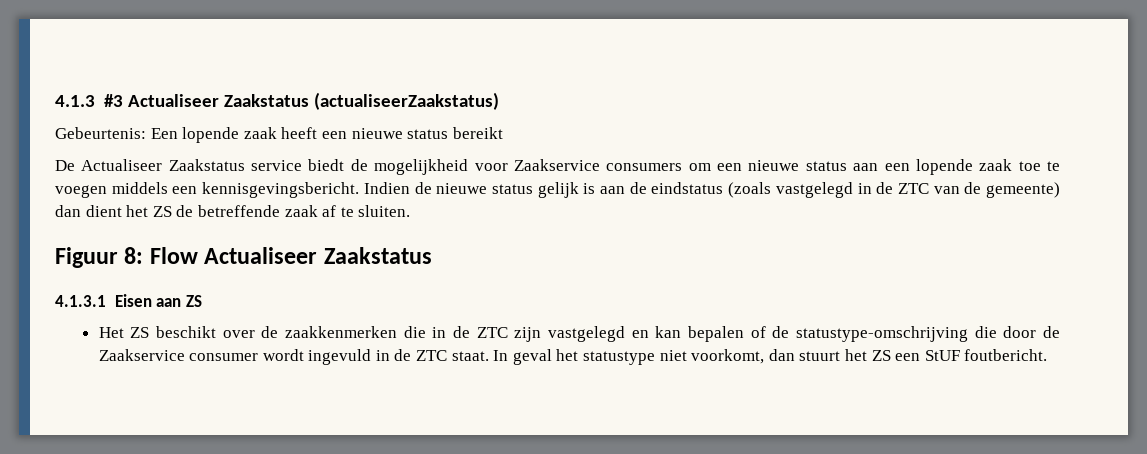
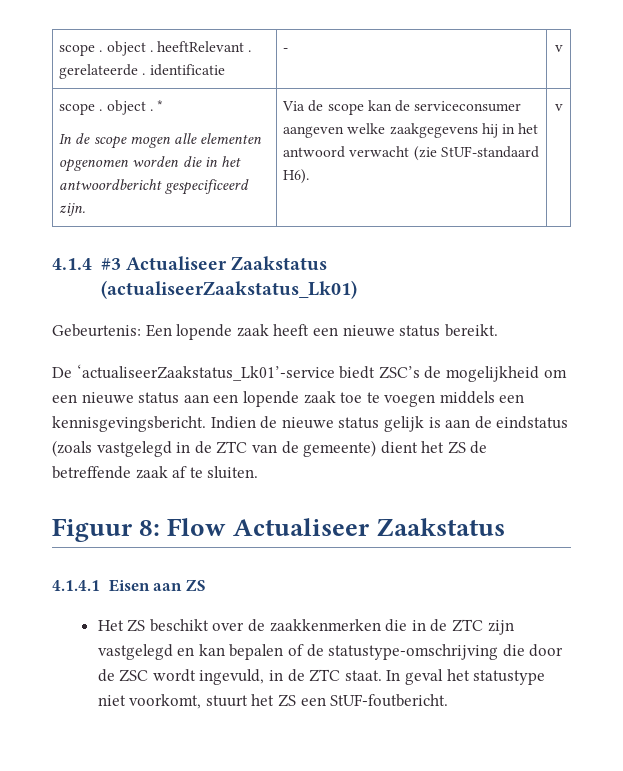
[55,95,95,107] 4.1.3 -> [59,41,252,56] [59,64,225,79] [283,48,289,52] [554,45,563,52] [59,100,163,115] [59,133,263,149] [59,156,241,172] [59,179,250,195] [59,203,86,216] [282,100,522,115] [283,123,539,138] [283,146,539,161] [283,169,310,184] [554,104,563,111] [52,258,92,270] scope . object . heeftRelevant . gerelateerde . identificatie | - | v // scope . object . * // In de scope mogen alle elementen opgenomen worden die in het antwoordbericht gespecificeerd zijn. | Via de scope kan de serviceconsumer aangeven welke zaakgegevens hij in het antwoord verwacht (zie StUF-standaard H6). | v // 4.1.4
[313,92,499,110] (actualiseerZaakstatus) -> [100,280,357,299] (actualiseerZaakstatus_Lk01)
[452,127,503,139] bereikt -> [444,324,498,337] bereikt.
[81,159,683,175] Actualiseer Zaakstatus service biedt de mogelijkheid voor Zaakservice consumers -> [76,364,539,382] ‘actualiseerZaakstatus_Lk01’-service biedt ZSC’s de mogelijkheid
[55,205,81,217] dan -> (377, 448) none
[55,295,106,307] 4.1.3.1 -> [52,580,100,591] 4.1.4.1
[98,349,372,365] Zaakservice consumer wordt ingevuld -> [119,669,265,685] ZSC wordt ingevuld,
[768,349,795,361] dan -> (202, 701) none
[924,349,1048,361] StUF foutbericht. -> [330,694,449,707] StUF-foutbericht.

